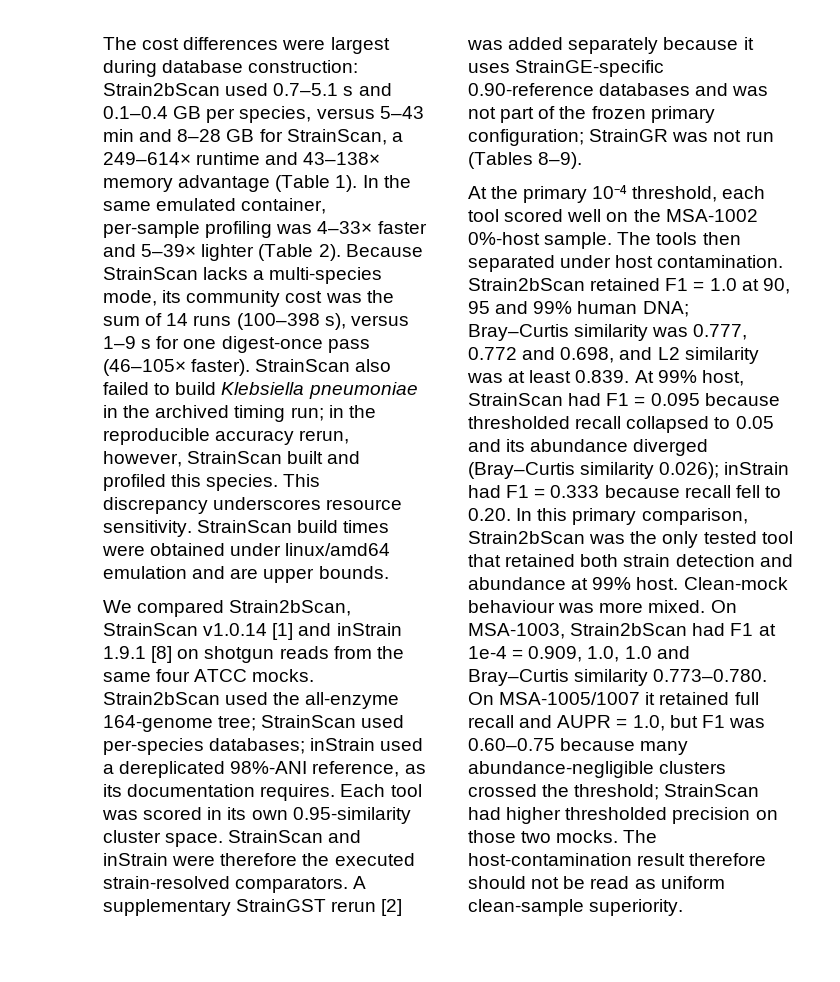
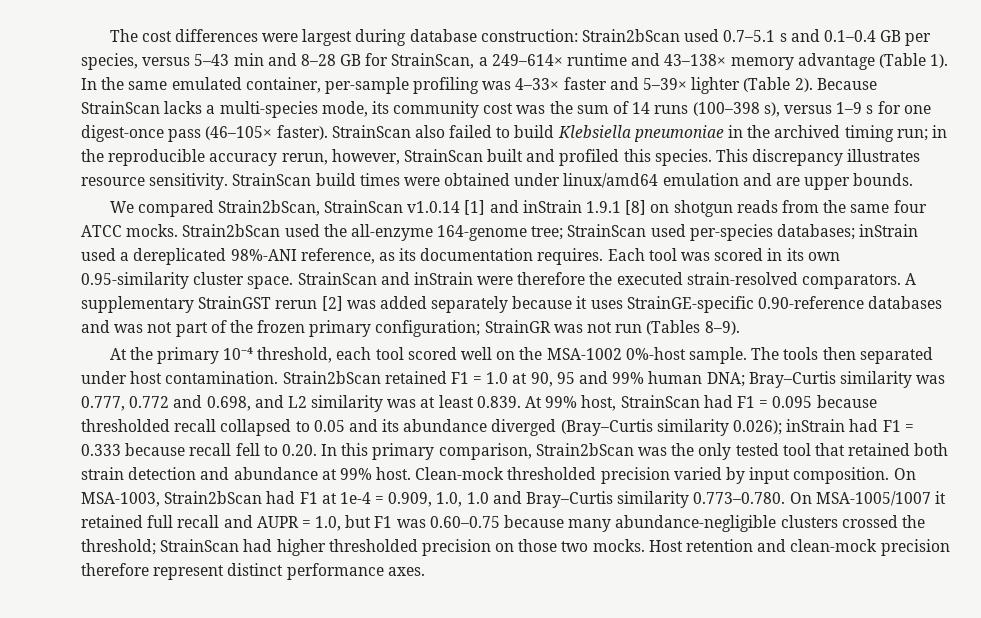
[213,497,322,510] underscores -> [847,149,921,162] illustrates
[468,600,706,613] behaviour was more mixed. -> [507,467,890,484] thresholded precision varied by input composition.
[623,830,658,843] [468,853,767,866] [468,876,725,889] [468,899,684,916] The host-contamination result therefore should not be read as uniform clean-sample superiority. -> [648,539,950,556] [81,563,425,580] Host retention and clean-mock precision therefore represent distinct performance axes.

